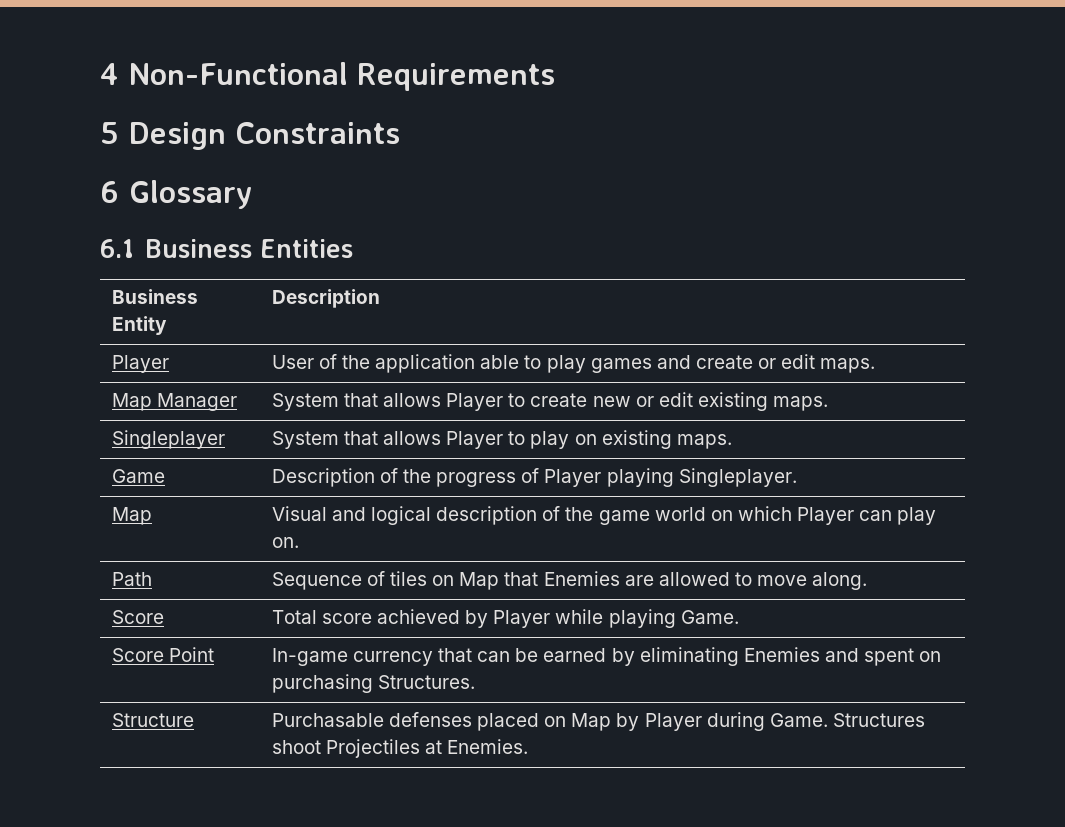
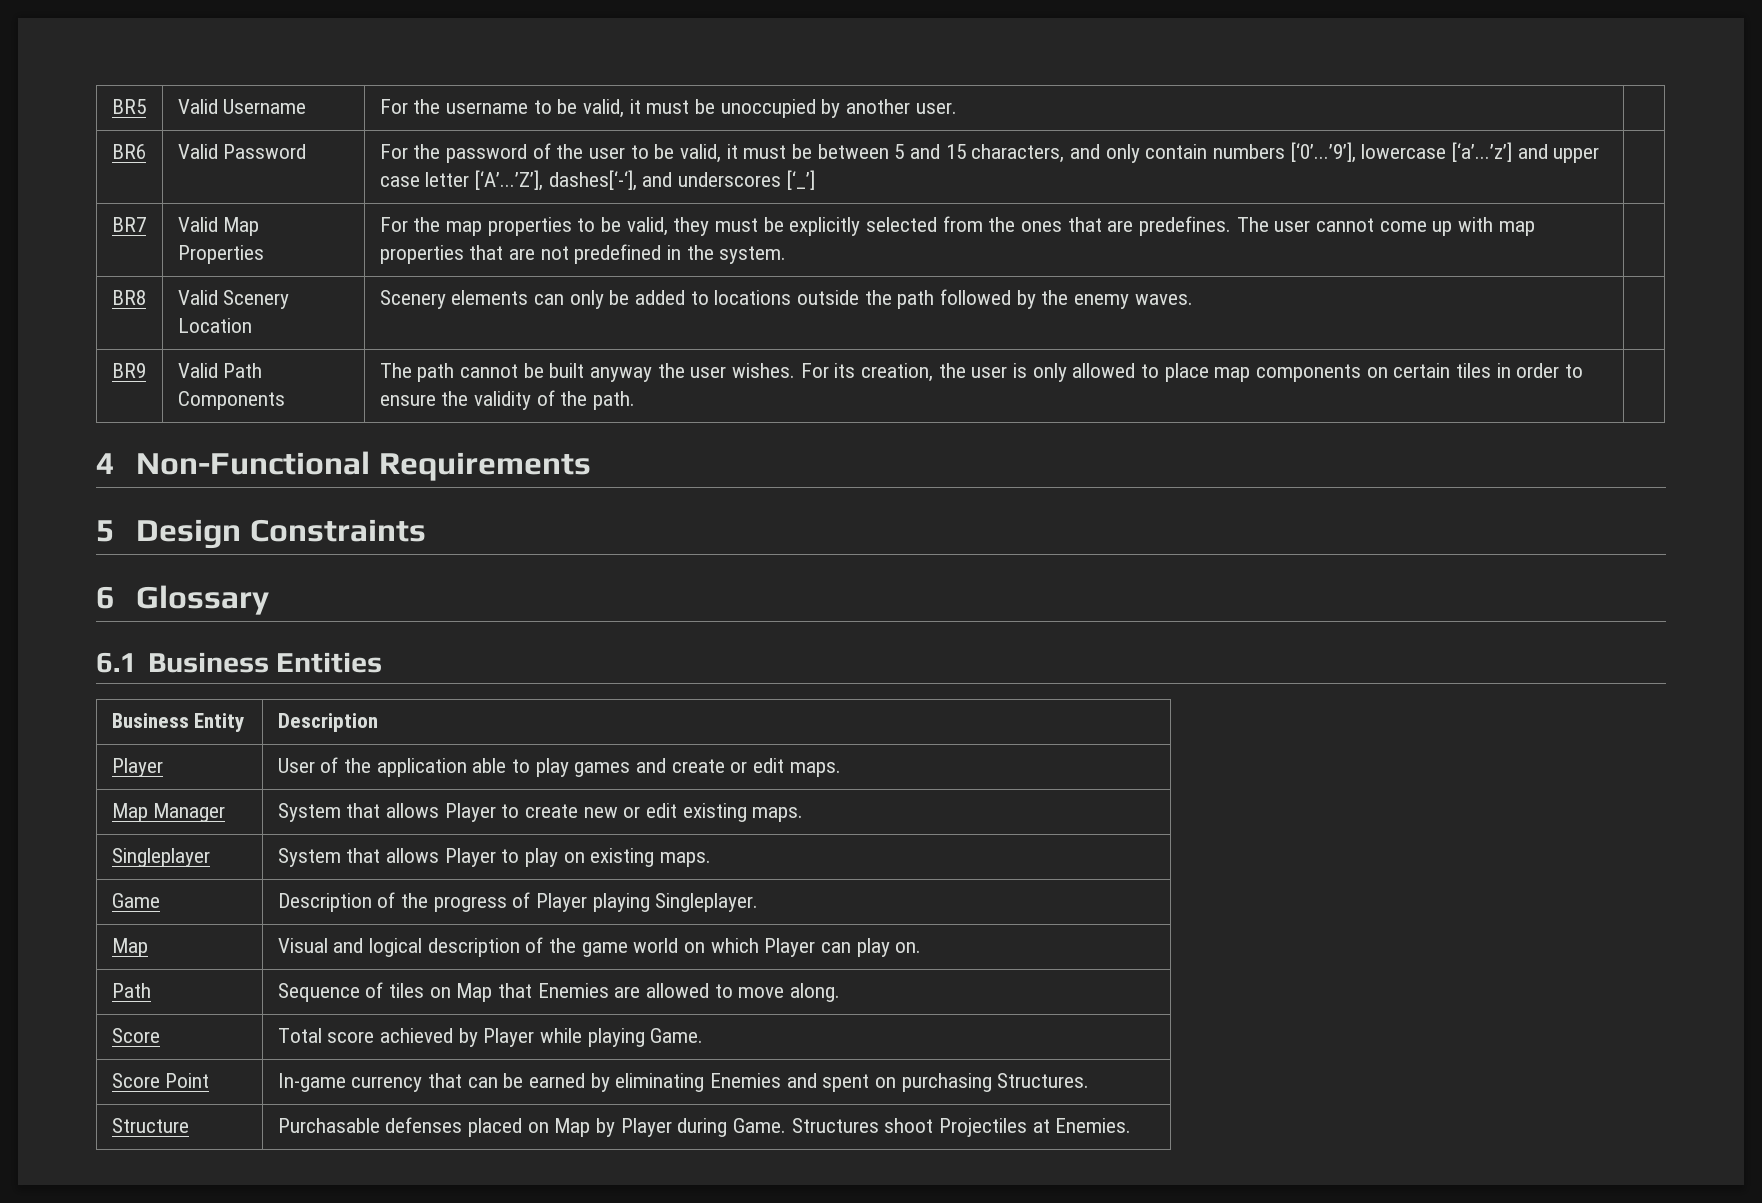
(100, 74) none -> [111,99,146,114] [177,99,307,114] [379,99,957,118] [111,144,146,159] [177,144,307,159] [379,142,1600,163] [379,170,815,191] [111,217,146,232] [177,217,260,236] [177,245,264,264] [379,216,1535,236] [379,244,787,264] [111,290,146,305] [177,290,290,309] [177,318,252,333] [379,289,1193,309] [111,363,146,378] [177,363,263,378] [177,391,285,410] [379,363,1583,382] [379,390,635,410] BR5 | Valid Username | For the username to be valid, it must be unoccupied by another user. | // BR6 | Valid Password | For the password of the user to be valid, it must be between 5 and 15 characters, and only contain numbers [‘0’...’9’], lowercase [‘a’...’z’] and upper case letter [‘A’...’Z’], dashes[‘-‘], and underscores [‘_’] | // BR7 | Valid Map Properties | For the map properties to be valid, they must be explicitly selected from the ones that are predefines. The user cannot come up with map properties that are not predefined in the system. | // BR8 | Valid Scenery Location | Scenery elements can only be added to locations outside the path followed by the enemy waves. | // BR9 | Valid Path Components | The path cannot be built anyway the user wishes. For its creation, the user is only allowed to place map components on certain tiles in order to ensure the validity of the path. | //

